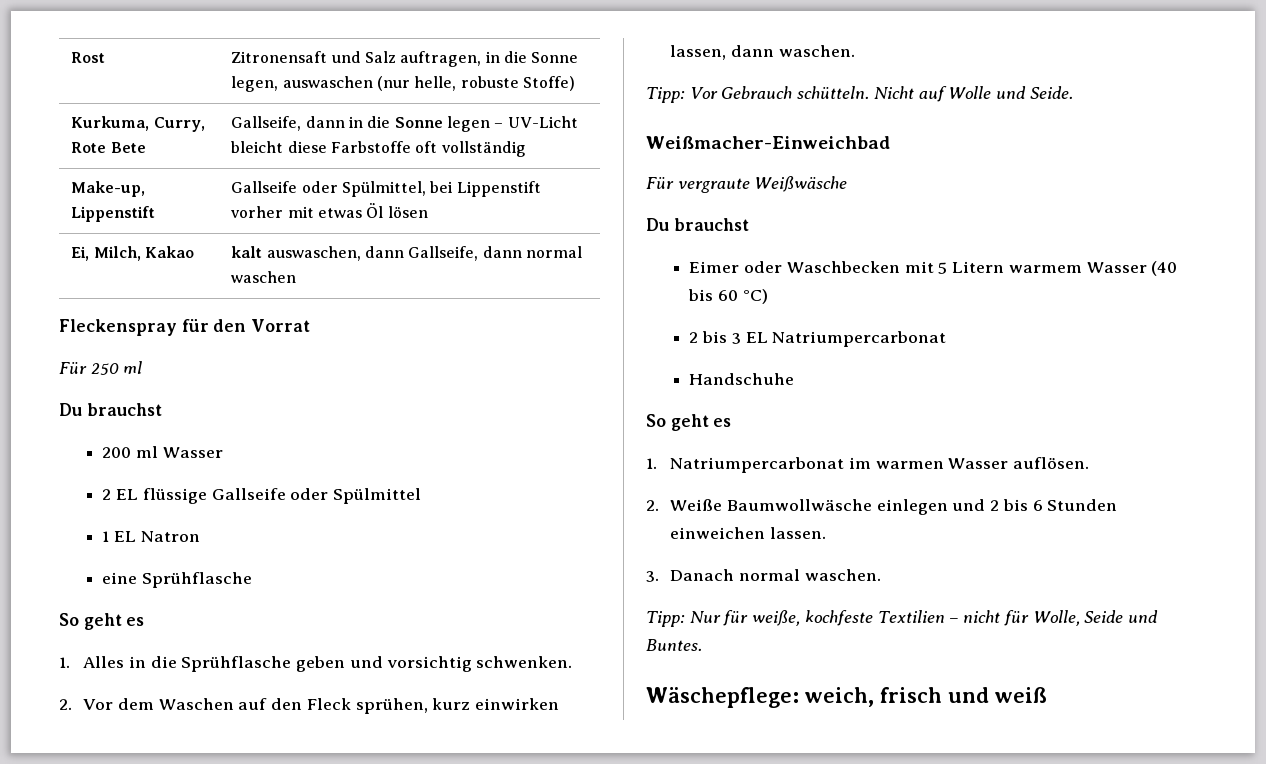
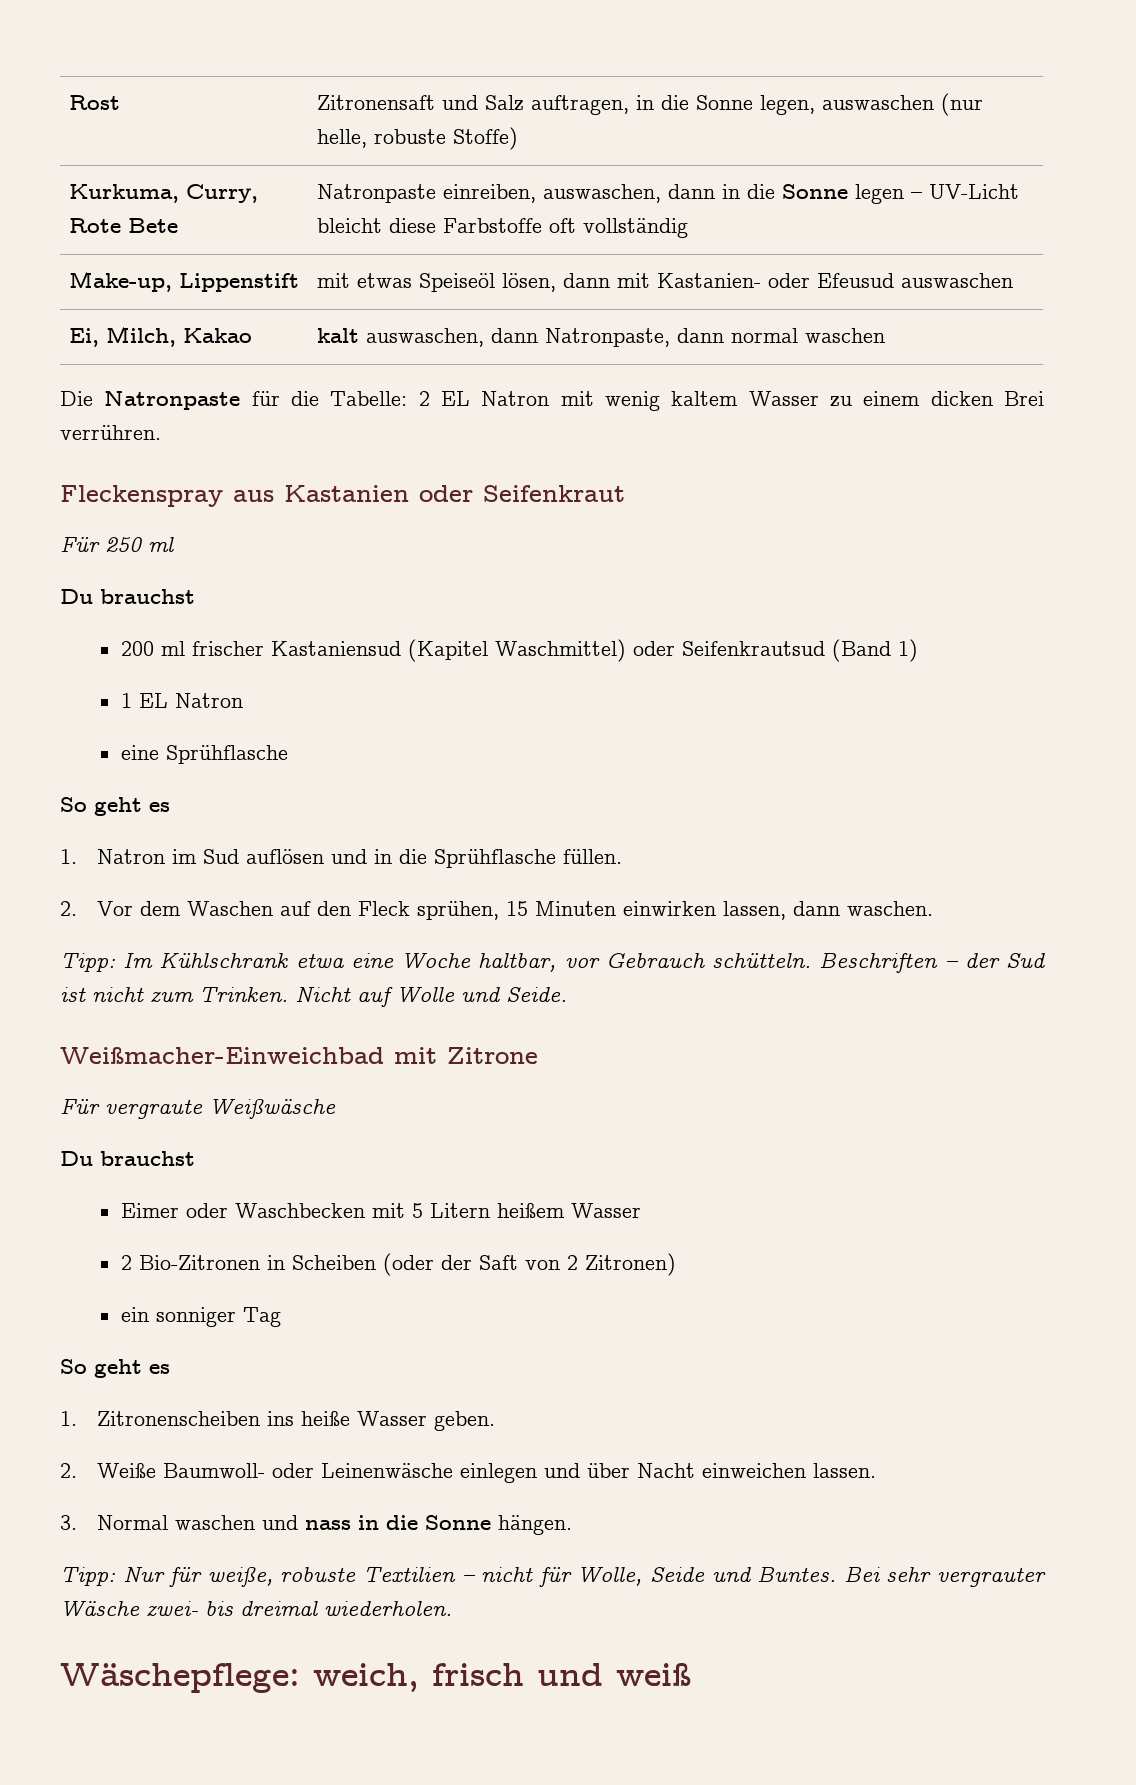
[231,116,302,131] Gallseife, -> [317,184,662,203] Natronpaste einreiben, auswaschen,
[231,181,541,197] [231,203,428,218] Gallseife oder Spülmittel, bei Lippenstift vorher mit etwas Öl lösen -> [317,273,1014,292] mit etwas Speiseöl lösen, dann mit Kastanien- oder Efeusud auswaschen
[408,246,479,261] Gallseife, -> [545,328,671,347] Natronpaste,
[59,319,311,336] Fleckenspray für den Vorrat -> [60,391,1044,411] [60,425,161,440] [60,485,625,507] Die Natronpaste für die Tabelle: 2 EL Natron mit wenig kaltem Wasser zu einem dicken Brei verrühren. // Fleckenspray aus Kastanien oder Seifenkraut
[162,447,223,458] [102,488,422,504] Wasser // 2 EL flüssige Gallseife oder Spülmittel -> [191,639,918,662] frischer Kastaniensud (Kapitel Waschmittel) oder Seifenkrautsud (Band 1)
[83,656,573,672] Alles in die Sprühflasche geben und vorsichtig schwenken. -> [97,849,623,868] Natron im Sud auflösen und in die Sprühflasche füllen.
[432,698,471,710] kurz -> [506,901,617,916] 15 Minuten
[689,86,870,99] Vor Gebrauch schütteln. -> [123,952,1046,973] [60,987,288,1003] Im Kühlschrank etwa eine Woche haltbar, vor Gebrauch schütteln. Beschriften – der Sud ist nicht zum Trinken.
(890, 142) none -> [394,1047,538,1064] mit Zitrone
[1008,261,1178,276] [688,289,768,304] [689,331,947,347] [689,373,795,385] [646,414,732,431] [646,457,1090,473] [646,499,1118,515] [670,527,826,539] [646,569,881,582] warmem Wasser (40 bis 60 °C) // 2 bis 3 EL Natriumpercarbonat // Handschuhe // So geht es // 1. Natriumpercarbonat im warmen Wasser auflösen. // 2. Weiße Baumwollwäsche einlegen und 2 bis 6 Stunden einweichen lassen. // 3. Danach normal waschen. -> [496,1203,641,1218] [120,1253,676,1276] [120,1307,281,1327] [60,1359,170,1378] [60,1411,496,1431] [60,1463,877,1483] [60,1515,573,1535] heißem Wasser // 2 Bio-Zitronen in Scheiben (oder der Saft von 2 Zitronen) // ein sonniger Tag // So geht es // 1. Zitronenscheiben ins heiße Wasser geben. // 2. Weiße Baumwoll- oder Leinenwäsche einlegen und über Nacht einweichen lassen. // 3. Normal waschen und nass in die Sonne hängen.
[804,610,873,626] kochfeste -> [280,1567,357,1582] robuste
(702, 645) none -> [843,1566,1047,1587] [60,1600,452,1617] Bei sehr vergrauter Wäsche zwei- bis dreimal wiederholen.

